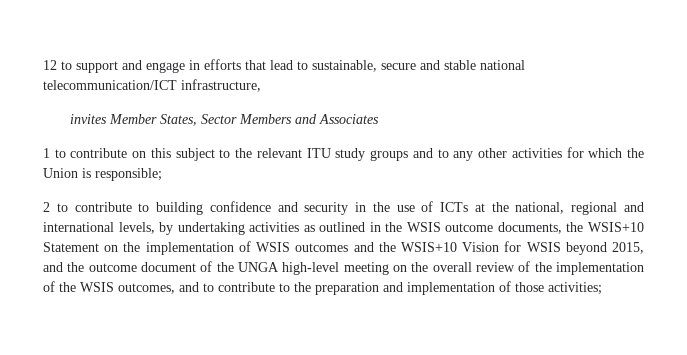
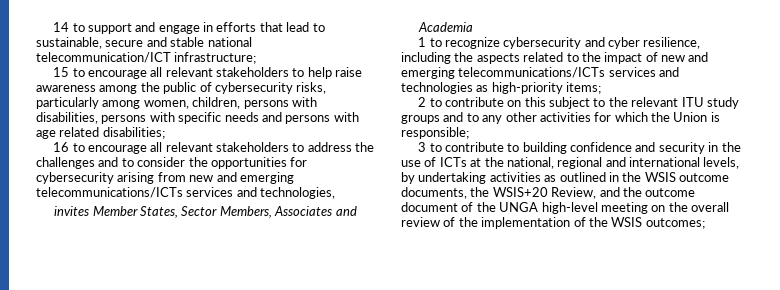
[43,60,57,70] 12 -> [53,22,70,32] 14
[181,79,261,92] [70,114,380,126] [43,148,50,158] infrastructure, // invites Member States, Sector Members and Associates // 1 -> [174,52,257,64] [53,67,363,79] [36,82,327,94] [36,97,317,109] [36,112,359,124] [36,127,165,139] [53,142,375,154] [36,157,308,169] [36,172,294,184] [36,187,336,199] [54,206,357,218] [418,22,474,32] [418,37,701,49] [401,52,709,64] [401,67,680,79] [401,82,602,94] [418,97,427,107] infrastructure; // 15 to encourage all relevant stakeholders to help raise awareness among the public of cybersecurity risks, particularly among women, children, persons with disabilities, persons with specific needs and persons with age related disabilities; // 16 to encourage all relevant stakeholders to address the challenges and to consider the opportunities for cybersecurity arising from new and emerging telecommunications/ICTs services and technologies, // invites Member States, Sector Members, Associates and Academia // 1 to recognize cybersecurity and cyber resilience, including the aspects related to the impact of new and emerging telecommunications/ICTs services and technologies as high-priority items; // 2
[43,202,50,212] 2 -> [418,142,427,152] 3
[588,222,645,232] [43,241,644,255] WSIS+10 Statement on the implementation of WSIS outcomes and the WSIS+10 Vision for WSIS beyond 2015, -> [492,187,597,199] WSIS+20 Review,
[118,281,602,295] outcomes, and to contribute to the preparation and implementation of those activities; -> [645,218,705,229] outcomes;

